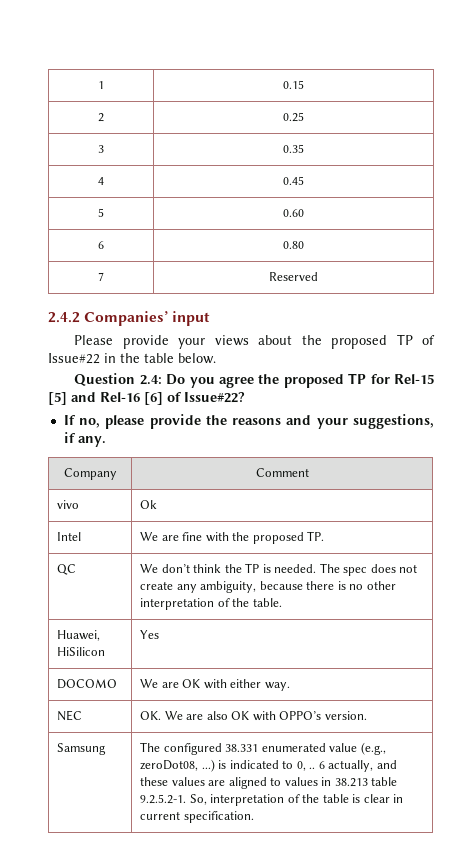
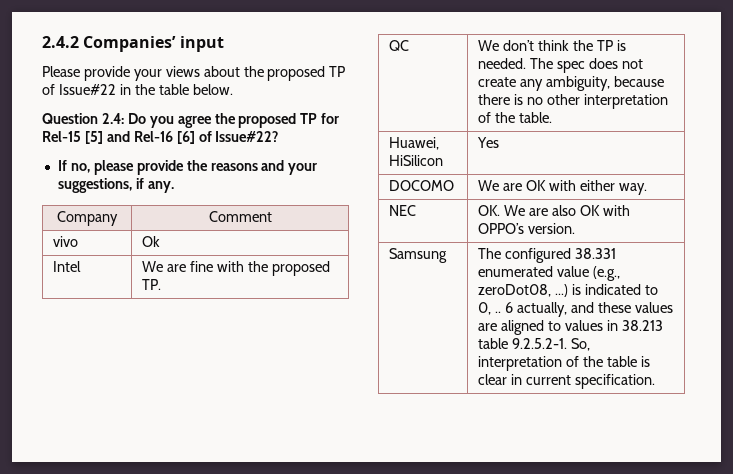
[98,81,104,89] [283,80,304,89] [98,113,104,122] [283,112,304,122] [98,145,104,153] [283,144,304,153] [98,177,104,185] [283,176,304,185] [98,208,104,217] [283,209,304,217] [98,241,104,249] [283,241,304,249] [98,272,104,281] [269,272,318,281] 1 | 0.15 // 2 | 0.25 // 3 | 0.35 // 4 | 0.45 // 5 | 0.60 // 6 | 0.80 // 7 | Reserved // -> (42, 42) none

